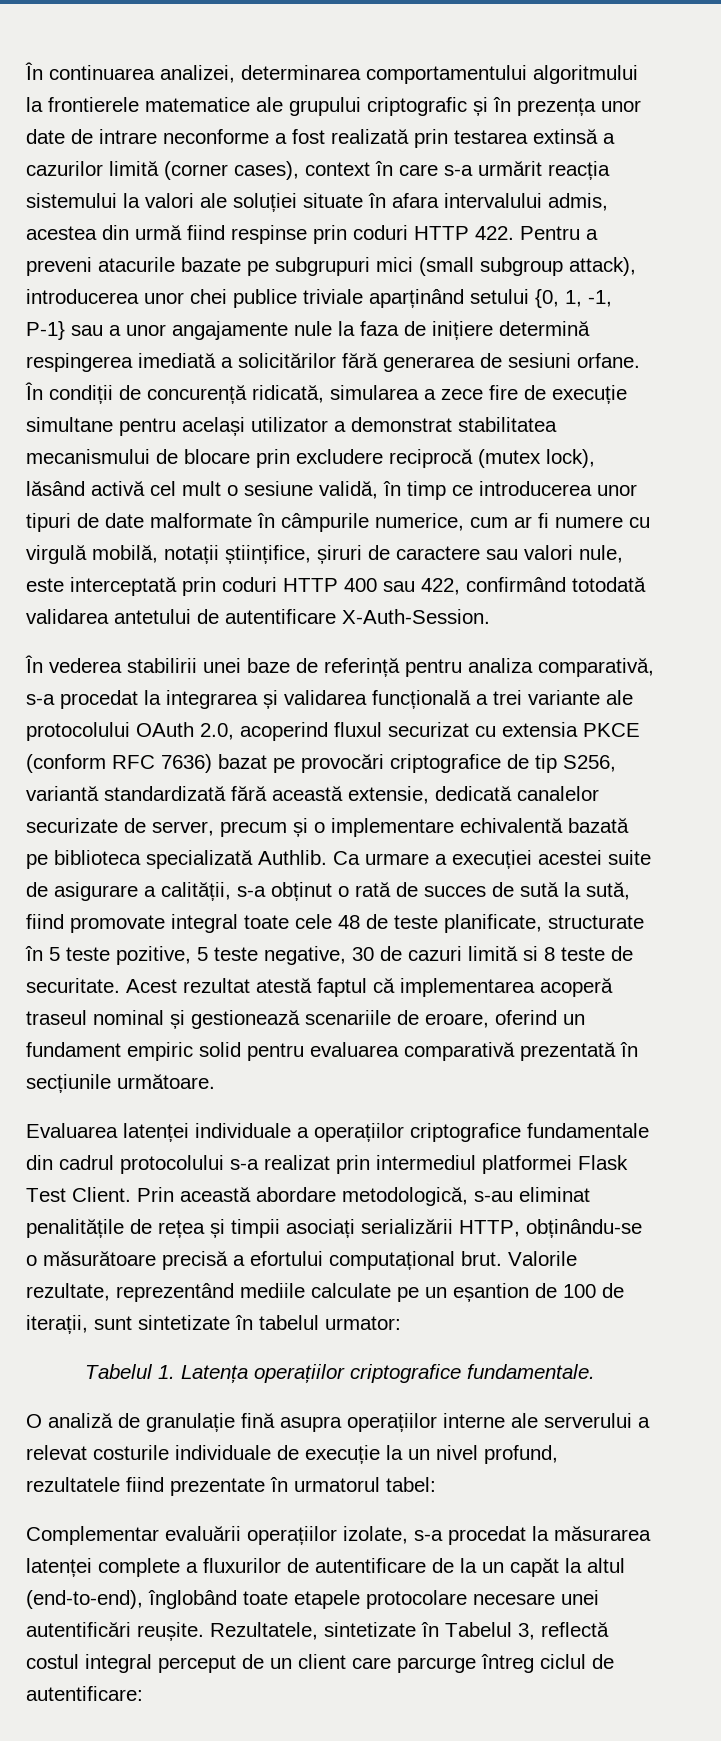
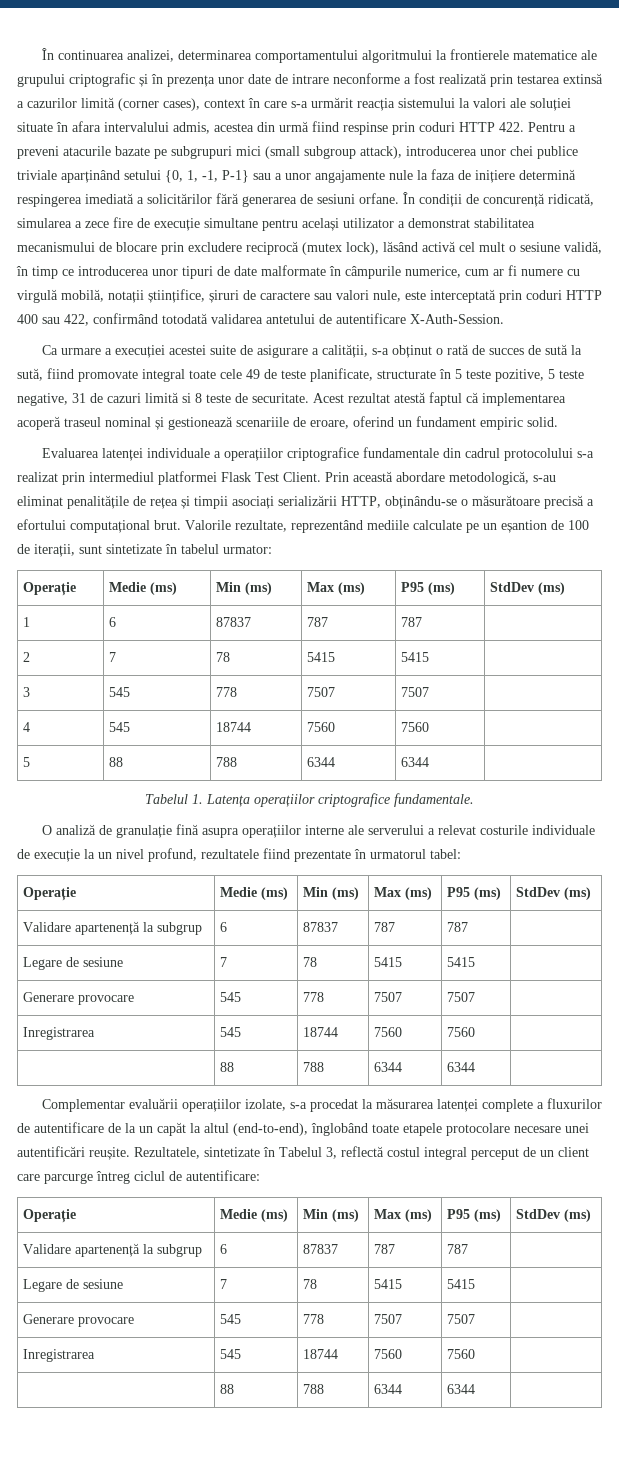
[25,655,654,677] [26,690,633,709] [26,722,640,741] [26,754,616,773] [26,786,599,804] [26,818,629,837] [26,850,327,869] În vederea stabilirii unei baze de referință pentru analiza comparativă, s-a procedat la integrarea și validarea funcțională a trei variante ale protocolului OAuth 2.0, acoperind fluxul securizat cu extensia PKCE (conform RFC 7636) bazat pe provocări criptografice de tip S256, variantă standardizată fără această extensie, dedicată canalelor securizate de server, precum și o implementare echivalentă bazată pe biblioteca specializată Authlib. -> (504, 319) none
[338,915,360,929] 48 -> [246,369,260,379] 49
[352,947,374,961] 30 -> [72,393,86,403] 31
[199,1042,638,1061] [26,1074,215,1093] solid pentru evaluarea comparativă prezentată în secțiunile următoare. -> [527,417,558,427] solid.
(401, 1323) none -> [23,582,77,596] [109,582,178,595] [216,582,273,595] [307,582,366,595] [401,582,456,595] [490,582,566,595] [23,617,31,627] [109,617,117,627] [216,617,252,627] [307,617,329,627] [401,617,423,627] [23,652,31,662] [109,652,117,662] [216,652,231,662] [307,652,336,662] [401,652,430,662] [23,687,31,697] [109,687,131,697] [216,687,238,697] [307,687,336,697] [401,687,430,697] [23,722,31,732] [109,722,131,732] [216,722,252,732] [307,722,336,732] [401,722,430,732] [23,757,31,767] [109,757,124,767] [216,757,238,767] [307,757,336,767] [401,757,430,767] // Operație | Medie (ms) | Min (ms) | Max (ms) | P95 (ms) | StdDev (ms) // 1 | 6 | 87837 | 787 | 787 | // 2 | 7 | 78 | 5415 | 5415 | // 3 | 545 | 778 | 7507 | 7507 | // 4 | 545 | 18744 | 7560 | 7560 | // 5 | 88 | 788 | 6344 | 6344 |
(436, 1484) none -> [23,887,77,901] [220,887,289,900] [303,887,360,900] [374,887,433,900] [447,887,502,900] [516,887,592,900] [23,921,203,935] [220,922,228,932] [303,922,339,932] [374,922,396,932] [447,922,469,932] [23,957,124,970] [220,957,228,967] [303,957,318,967] [374,957,403,967] [447,957,476,967] [23,992,135,1005] [220,992,242,1002] [303,992,325,1002] [374,992,403,1002] [447,992,476,1002] [23,1027,96,1040] [220,1027,242,1037] [303,1027,339,1037] [374,1027,403,1037] [447,1027,476,1037] [220,1062,235,1072] [303,1062,325,1072] [374,1062,403,1072] [447,1062,476,1072] // Operație | Medie (ms) | Min (ms) | Max (ms) | P95 (ms) | StdDev (ms) // Validare apartenență la subgrup | 6 | 87837 | 787 | 787 | // Legare de sesiune | 7 | 78 | 5415 | 5415 | // Generare provocare | 545 | 778 | 7507 | 7507 | // Inregistrarea | 545 | 18744 | 7560 | 7560 | // | 88 | 788 | 6344 | 6344 |
(143, 1693) none -> [23,1209,77,1223] [220,1209,289,1222] [303,1209,360,1222] [374,1209,433,1222] [447,1209,502,1222] [516,1209,592,1222] [23,1243,203,1257] [220,1244,228,1254] [303,1244,339,1254] [374,1244,396,1254] [447,1244,469,1254] [23,1279,124,1292] [220,1279,228,1289] [303,1279,318,1289] [374,1279,403,1289] [447,1279,476,1289] [23,1314,135,1327] [220,1314,242,1324] [303,1314,325,1324] [374,1314,403,1324] [447,1314,476,1324] [23,1349,96,1362] [220,1349,242,1359] [303,1349,339,1359] [374,1349,403,1359] [447,1349,476,1359] [220,1384,235,1394] [303,1384,325,1394] [374,1384,403,1394] [447,1384,476,1394] // Operație | Medie (ms) | Min (ms) | Max (ms) | P95 (ms) | StdDev (ms) // Validare apartenență la subgrup | 6 | 87837 | 787 | 787 | // Legare de sesiune | 7 | 78 | 5415 | 5415 | // Generare provocare | 545 | 778 | 7507 | 7507 | // Inregistrarea | 545 | 18744 | 7560 | 7560 | // | 88 | 788 | 6344 | 6344 |

